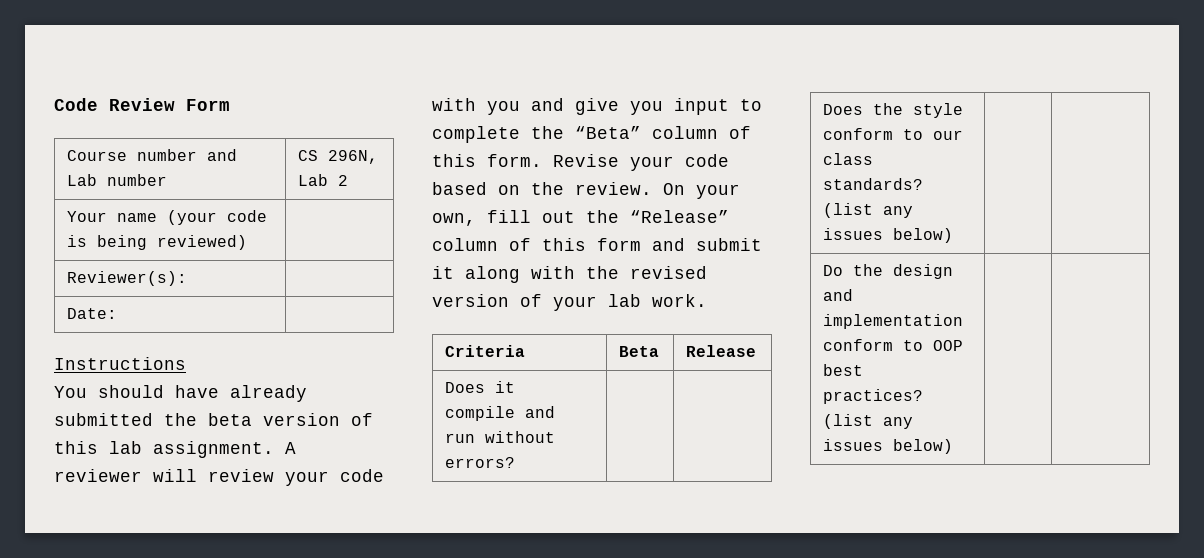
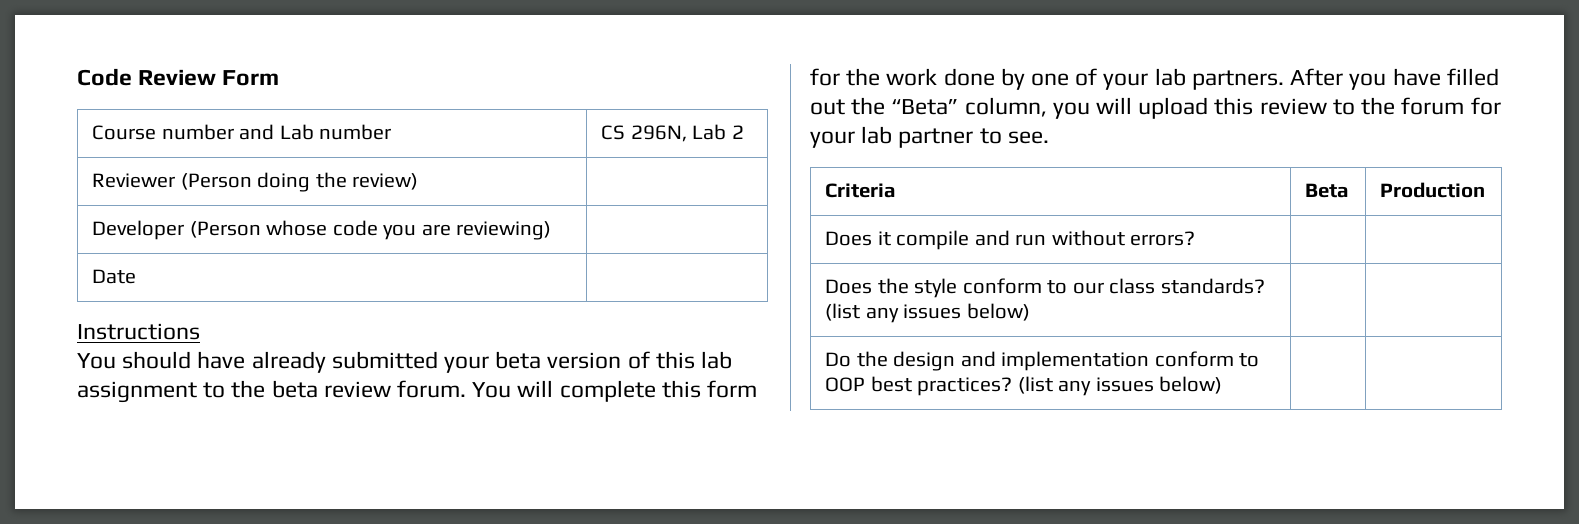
[67,210,268,225] [67,235,248,250] [67,271,188,286] [67,308,118,319] Your name (your code is being reviewed) | // Reviewer(s): | // Date: -> [91,172,419,192] [91,220,552,240] [91,269,136,284] Reviewer (Person doing the review) | // Developer (Person whose code you are reviewing) | // Date
[164,413,197,426] the -> [444,356,490,373] your
[153,441,296,458] [54,469,384,486] [432,98,762,115] [432,126,751,143] [432,154,729,171] [432,182,740,199] [432,210,729,226] [432,238,762,251] [432,266,707,283] [432,294,707,311] assignment. A reviewer will review your code with you and give you input to complete the “Beta” column of this form. Revise your code based on the review. On your own, fill out the “Release” column of this form and submit it along with the revised version of your lab work. -> [77,380,758,403] [810,68,1499,90] [810,97,1501,119] [810,126,1049,148] assignment to the beta review forum. You will complete this form for the work done by one of your lab partners. After you have filled out the “Beta” column, you will upload this review to the forum for your lab partner to see.
[686,345,757,357] Release -> [1379,182,1485,198] Production

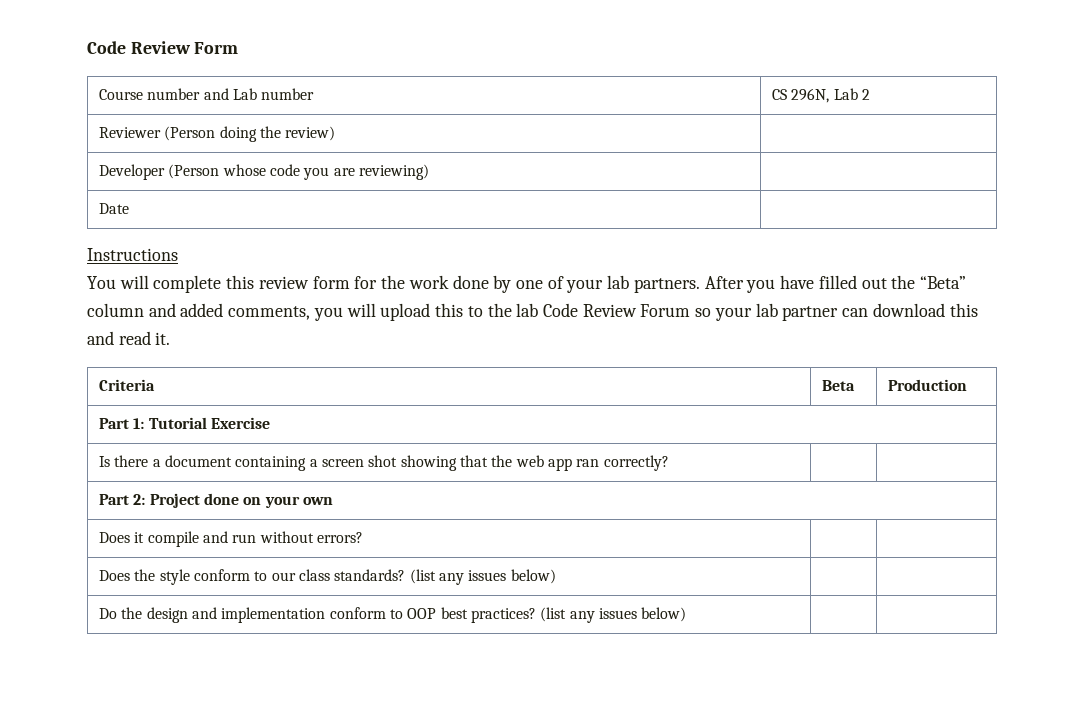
[122,351,733,373] [77,380,512,403] should have already submitted your beta version of this lab assignment to the beta review forum. You -> (116, 282) none
(701, 389) none -> [258,276,309,289] review
[964,97,1047,117] column, -> [87,303,311,320] column and added comments,
[1259,97,1501,115] [810,126,1049,148] [824,183,896,198] [1304,183,1349,198] [1379,182,1485,198] review to the forum for your lab partner to see. // Criteria | Beta | Production -> [467,303,978,321] [87,331,171,345] [99,379,156,391] [822,380,856,391] [888,379,968,391] [99,417,271,429] [99,455,669,471] [99,493,333,508] to the lab Code Review Forum so your lab partner can download this and read it. // Criteria | Beta | Production // Part 1: Tutorial Exercise // Is there a document containing a screen shot showing that the web app ran correctly? | | // Part 2: Project done on your own

